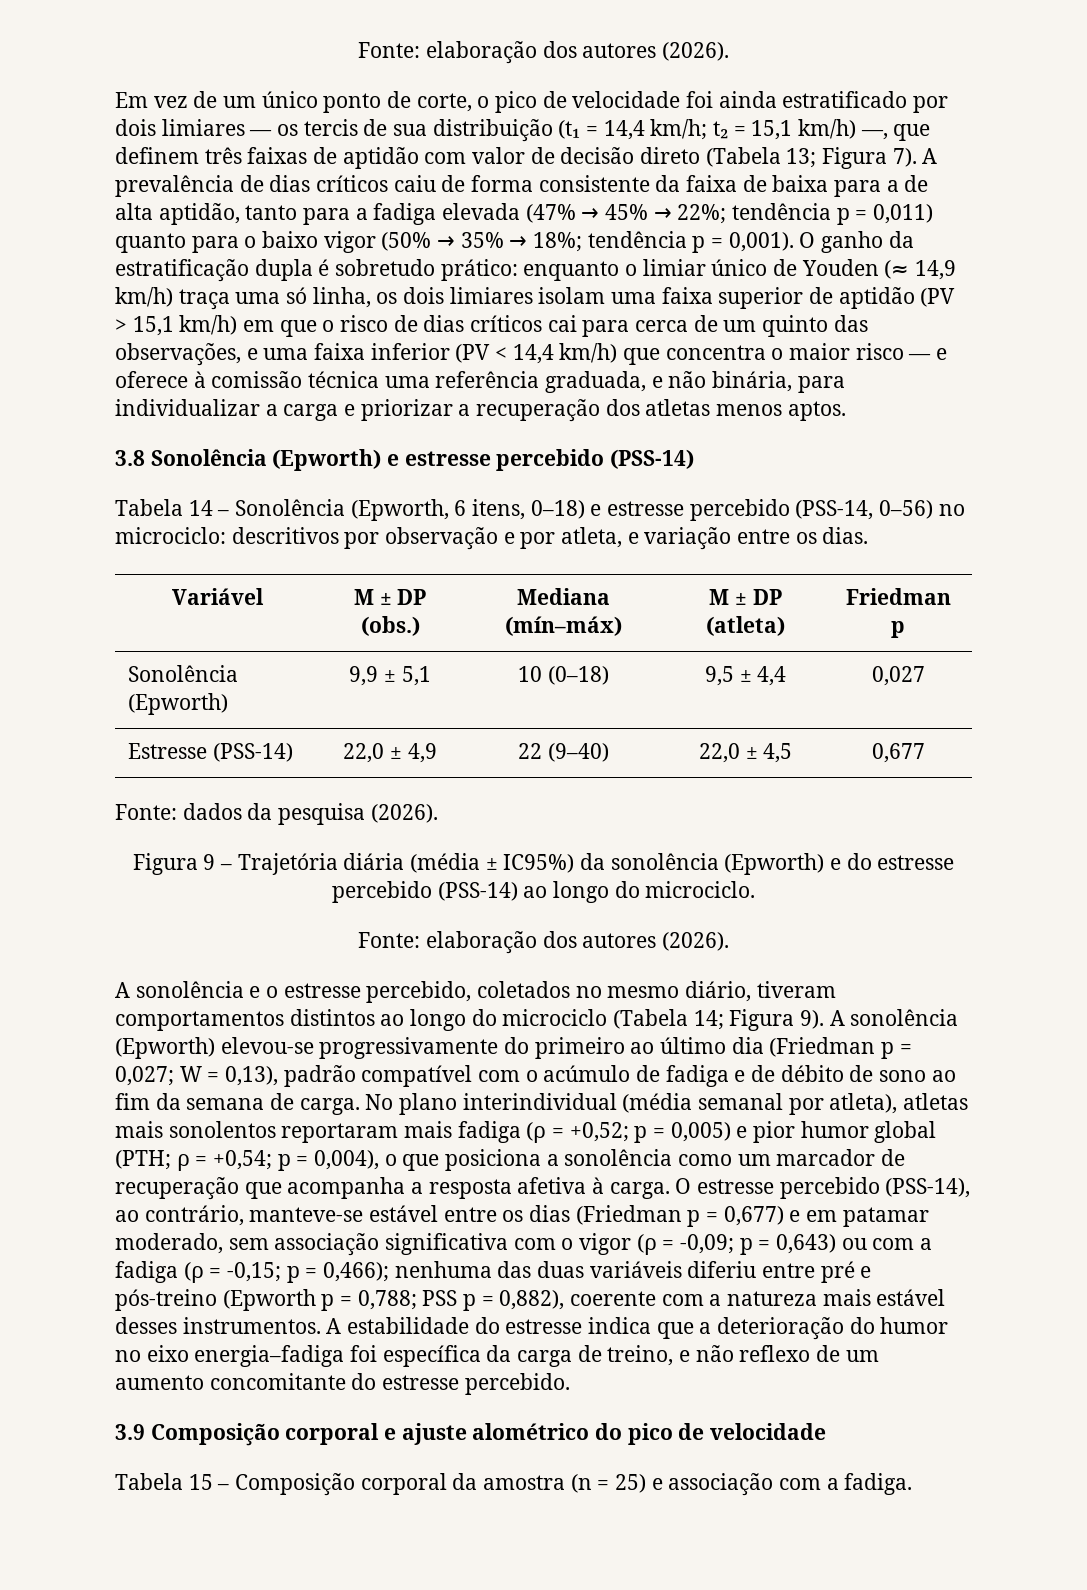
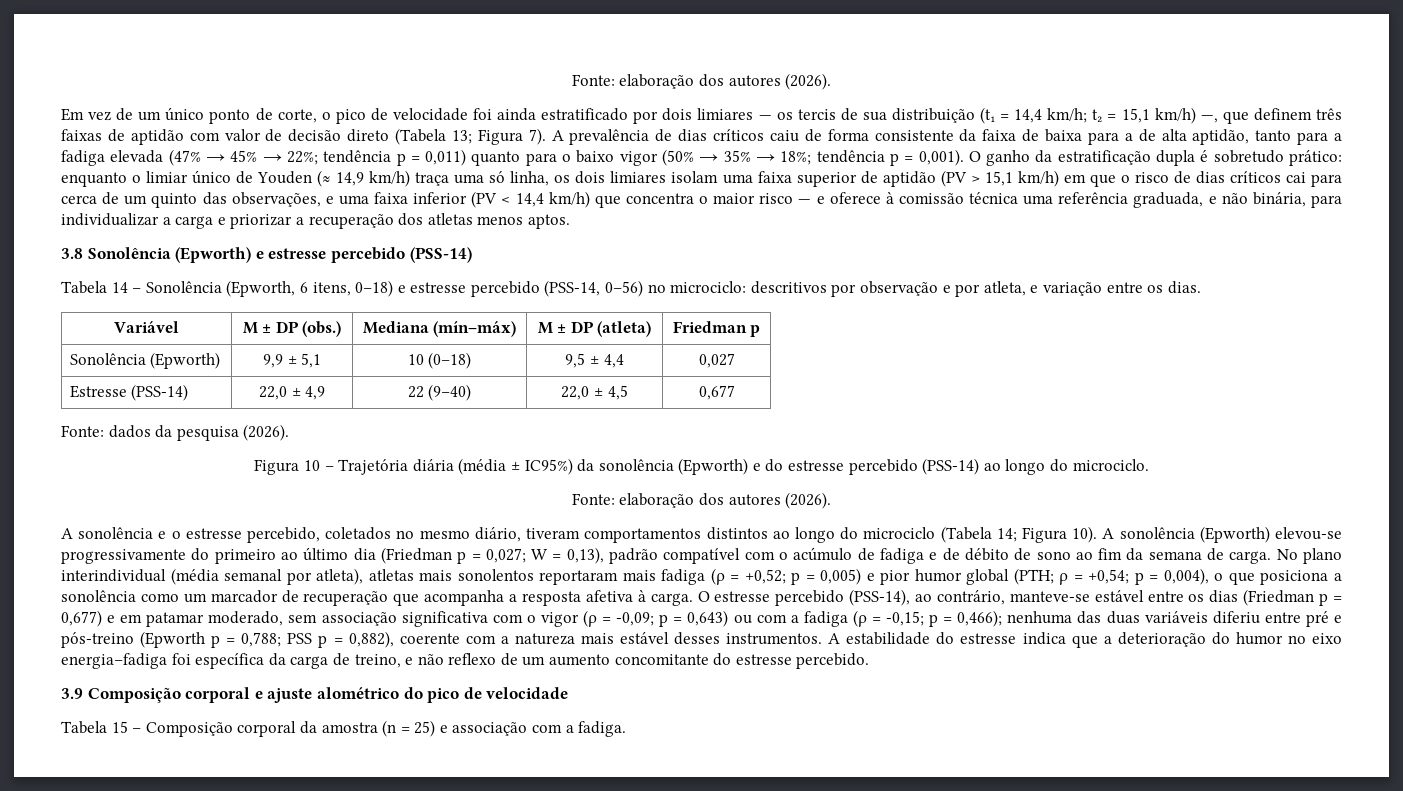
[203,854,216,870] 9 -> [303,460,320,471] 10
[800,1010,825,1029] 9). -> [1072,526,1098,543] 10).

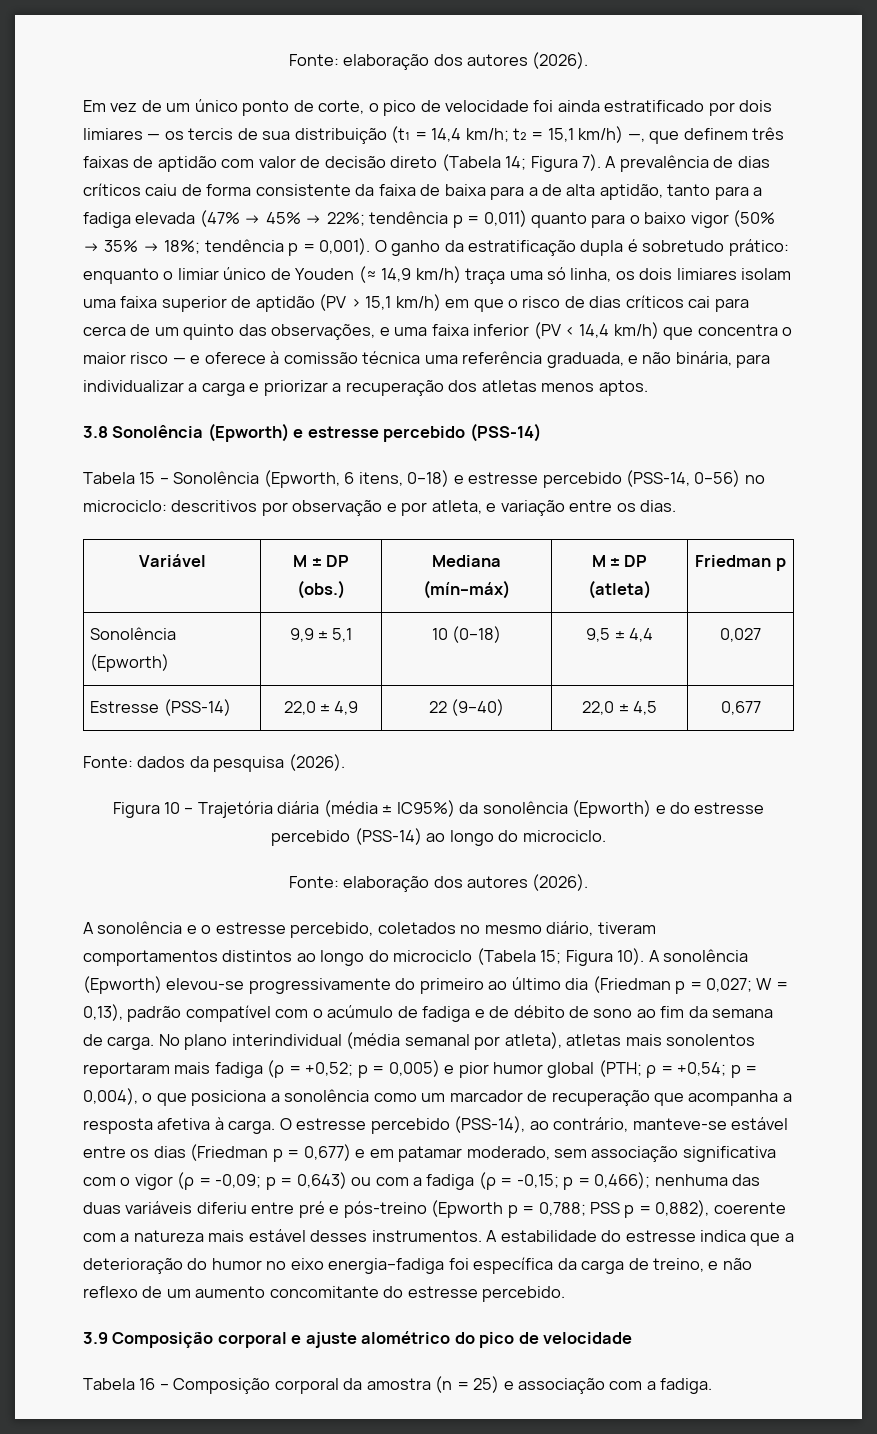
[451,130,472,144] 13; -> [505,156,527,170] 14;
[111,282,128,293] 14 -> [139,472,156,484] 15
[996,528,1017,542] 14; -> [540,950,562,964] 15;
[111,721,128,733] 15 -> [139,1378,156,1390] 16

